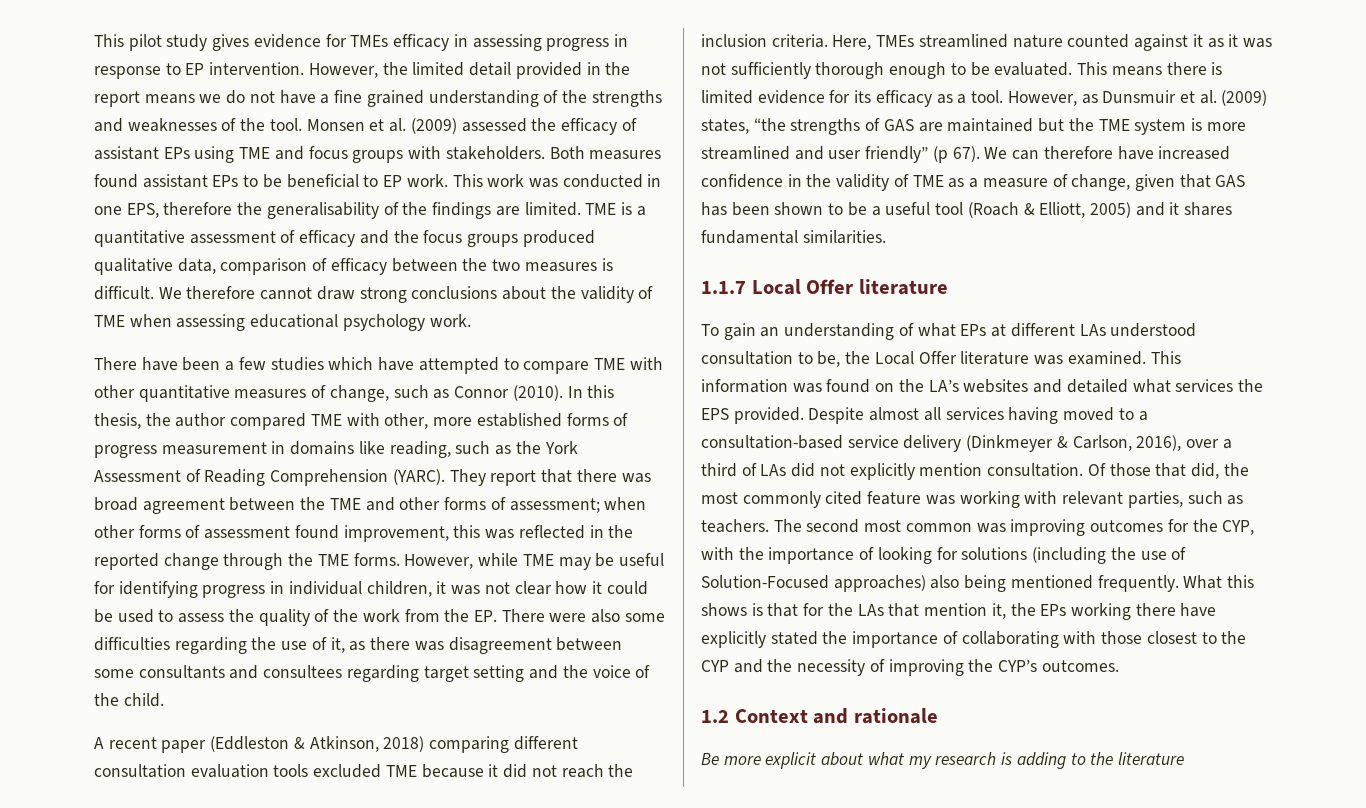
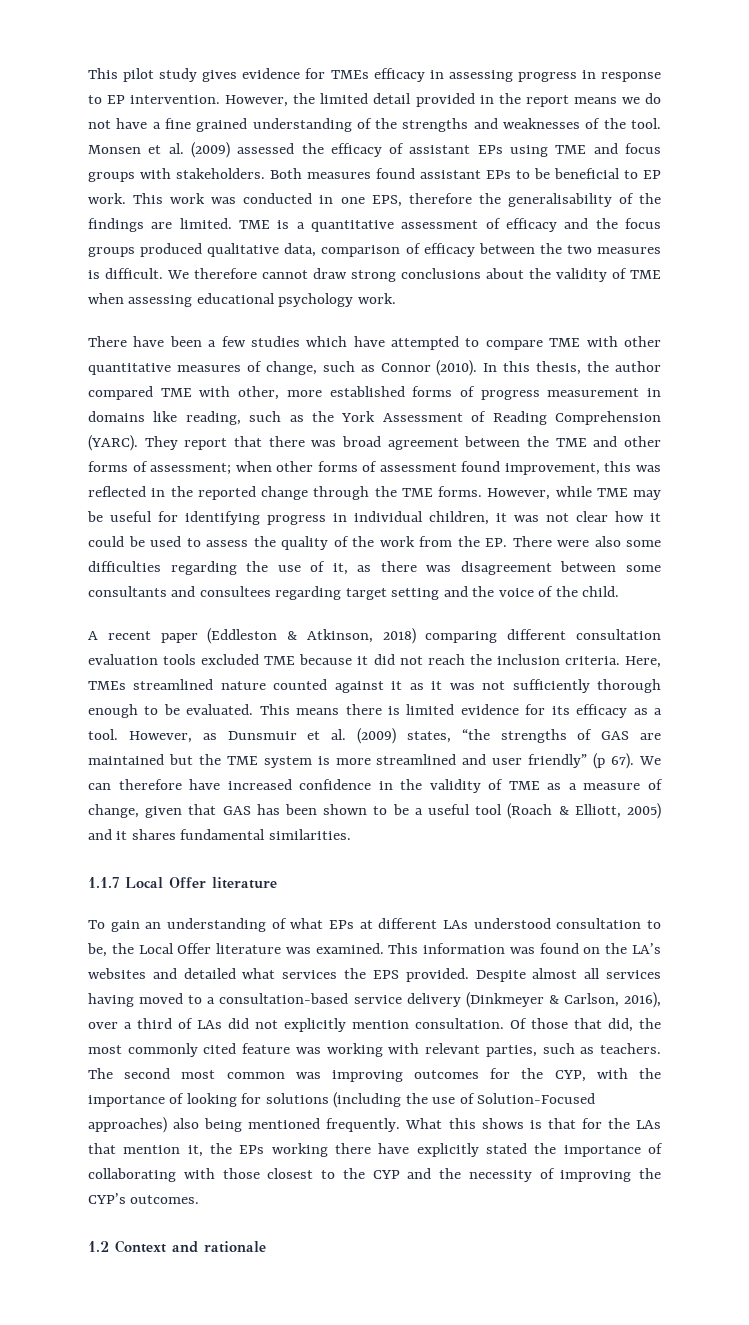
[701,752,1184,769] // Be more explicit about what my research is adding to the literature -> (266, 1247) none

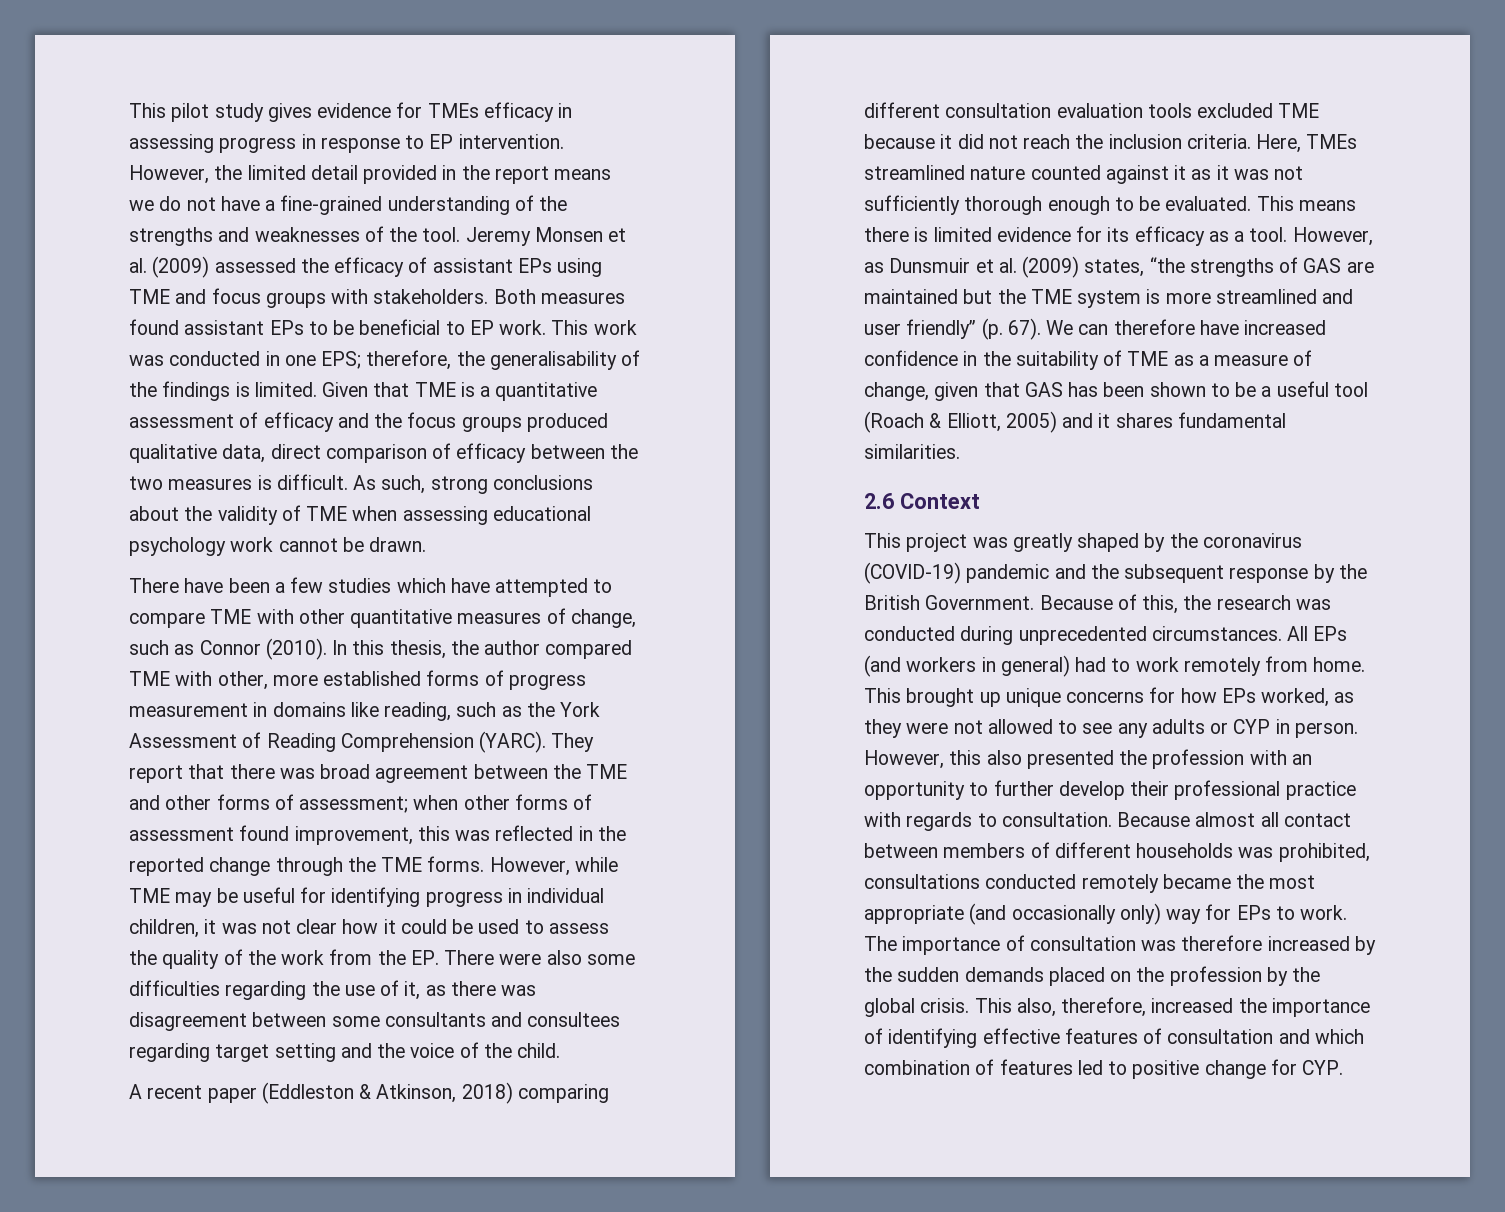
[164,118,248,132] fine grained -> [280,195,383,215] fine-grained
(661, 123) none -> [465,227,531,246] Jeremy
[371,193,472,207] EPS, therefore -> [321,350,452,370] EPS; therefore,
[151,218,232,229] are limited. -> [235,382,410,397] is limited. Given that
(317, 250) none -> [270,444,321,459] direct
[167,268,347,279] We therefore cannot draw -> [353,475,426,494] As such,
[357,293,396,304] work. -> [230,537,427,552] work cannot be drawn.
[593,753,606,769] (p -> [981,318,1003,340] (p.
[429,779,481,793] validity -> [1015,351,1099,370] suitability
[88,877,277,889] [88,918,662,932] [87,943,661,957] [88,968,661,982] [88,992,662,1008] [88,1018,661,1032] [88,1043,662,1057] [88,1068,661,1082] [88,1092,596,1108] [88,1117,661,1133] [88,1143,663,1157] [88,1168,661,1182] [88,1193,200,1204] [88,1240,266,1253] 1.1.7 Local Offer literature // To gain an understanding of what EPs at different LAs understood consultation to be, the Local Offer literature was examined. This information was found on the LA’s websites and detailed what services the EPS provided. Despite almost all services having moved to a consultation-based service delivery (Dinkmeyer & Carlson, 2016), over a third of LAs did not explicitly mention consultation. Of those that did, the most commonly cited feature was working with relevant parties, such as teachers. The second most common was improving outcomes for the CYP, with the importance of looking for solutions (including the use of Solution-Focused approaches) also being mentioned frequently. What this shows is that for the LAs that mention it, the EPs working there have explicitly stated the importance of collaborating with those closest to the CYP and the necessity of improving the CYP’s outcomes. // 1.2 Context and rationale -> [864,493,980,509] [864,533,1302,552] [864,562,1367,584] [864,594,1331,614] [864,626,1348,645] [864,655,1366,677] [864,687,1355,707] [864,719,1358,738] [864,749,1312,769] [864,780,1356,800] [864,812,1351,831] [864,842,1370,862] [864,874,1316,893] [864,903,1348,925] [864,935,1376,955] [864,966,1321,986] [864,997,1370,1017] [864,1028,1364,1048] [864,1059,1344,1079] 2.6 Context // This project was greatly shaped by the coronavirus (COVID-19) pandemic and the subsequent response by the British Government. Because of this, the research was conducted during unprecedented circumstances. All EPs (and workers in general) had to work remotely from home. This brought up unique concerns for how EPs worked, as they were not allowed to see any adults or CYP in person. However, this also presented the profession with an opportunity to further develop their professional practice with regards to consultation. Because almost all contact between members of different households was prohibited, consultations conducted remotely became the most appropriate (and occasionally only) way for EPs to work. The importance of consultation was therefore increased by the sudden demands placed on the profession by the global crisis. This also, therefore, increased the importance of identifying effective features of consultation and which combination of features led to positive change for CYP.

